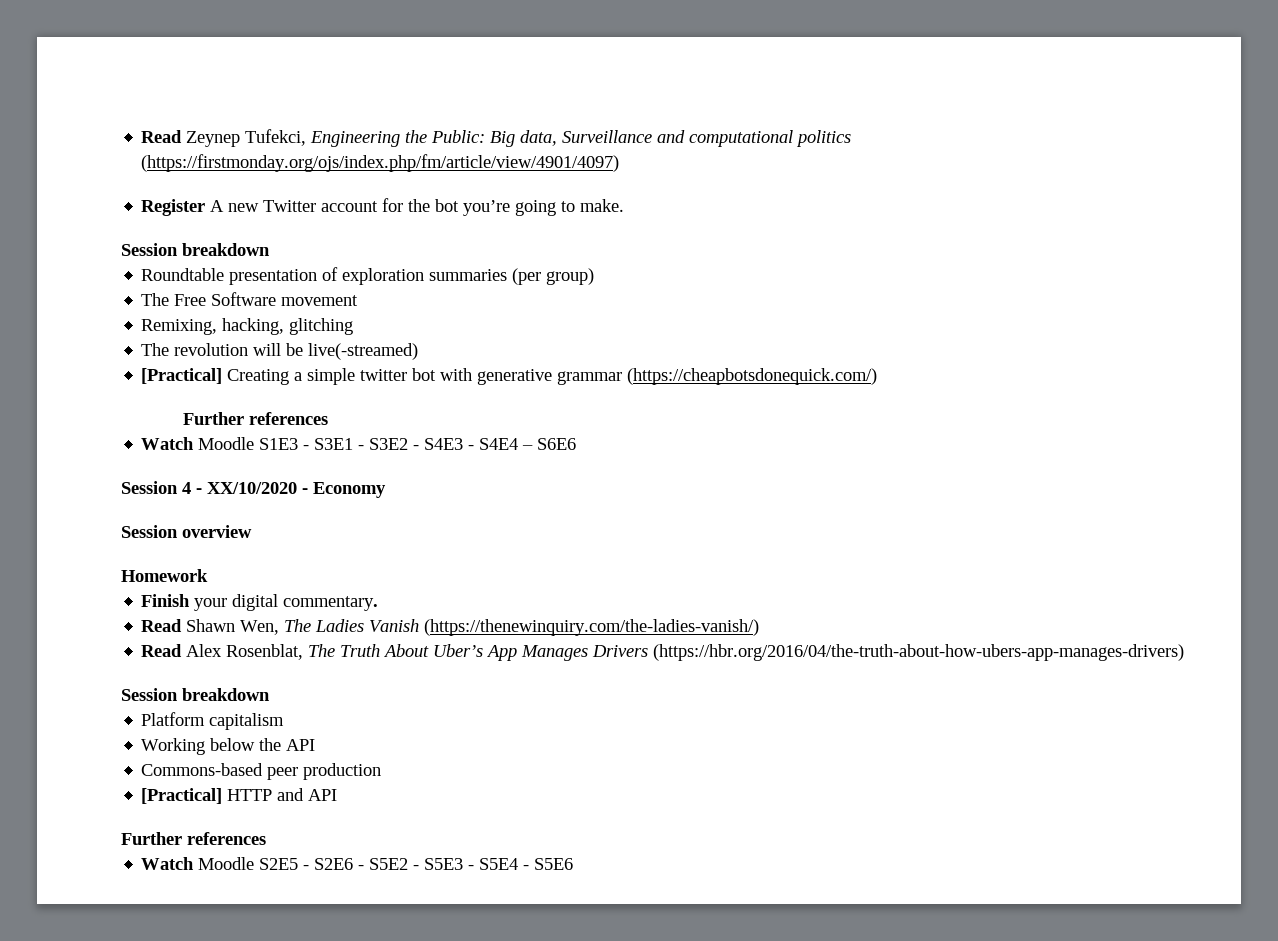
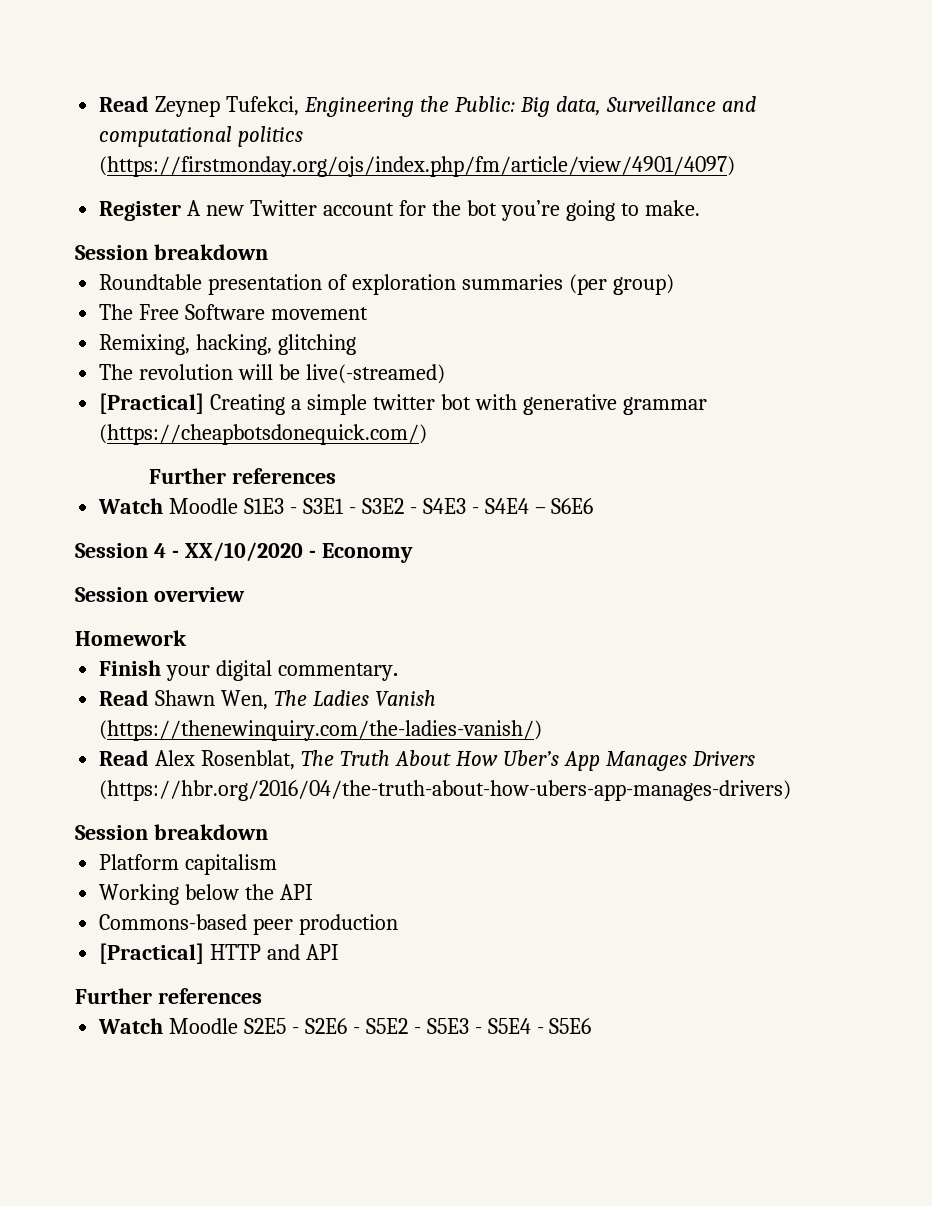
(430, 650) none -> [455,751,498,766] How

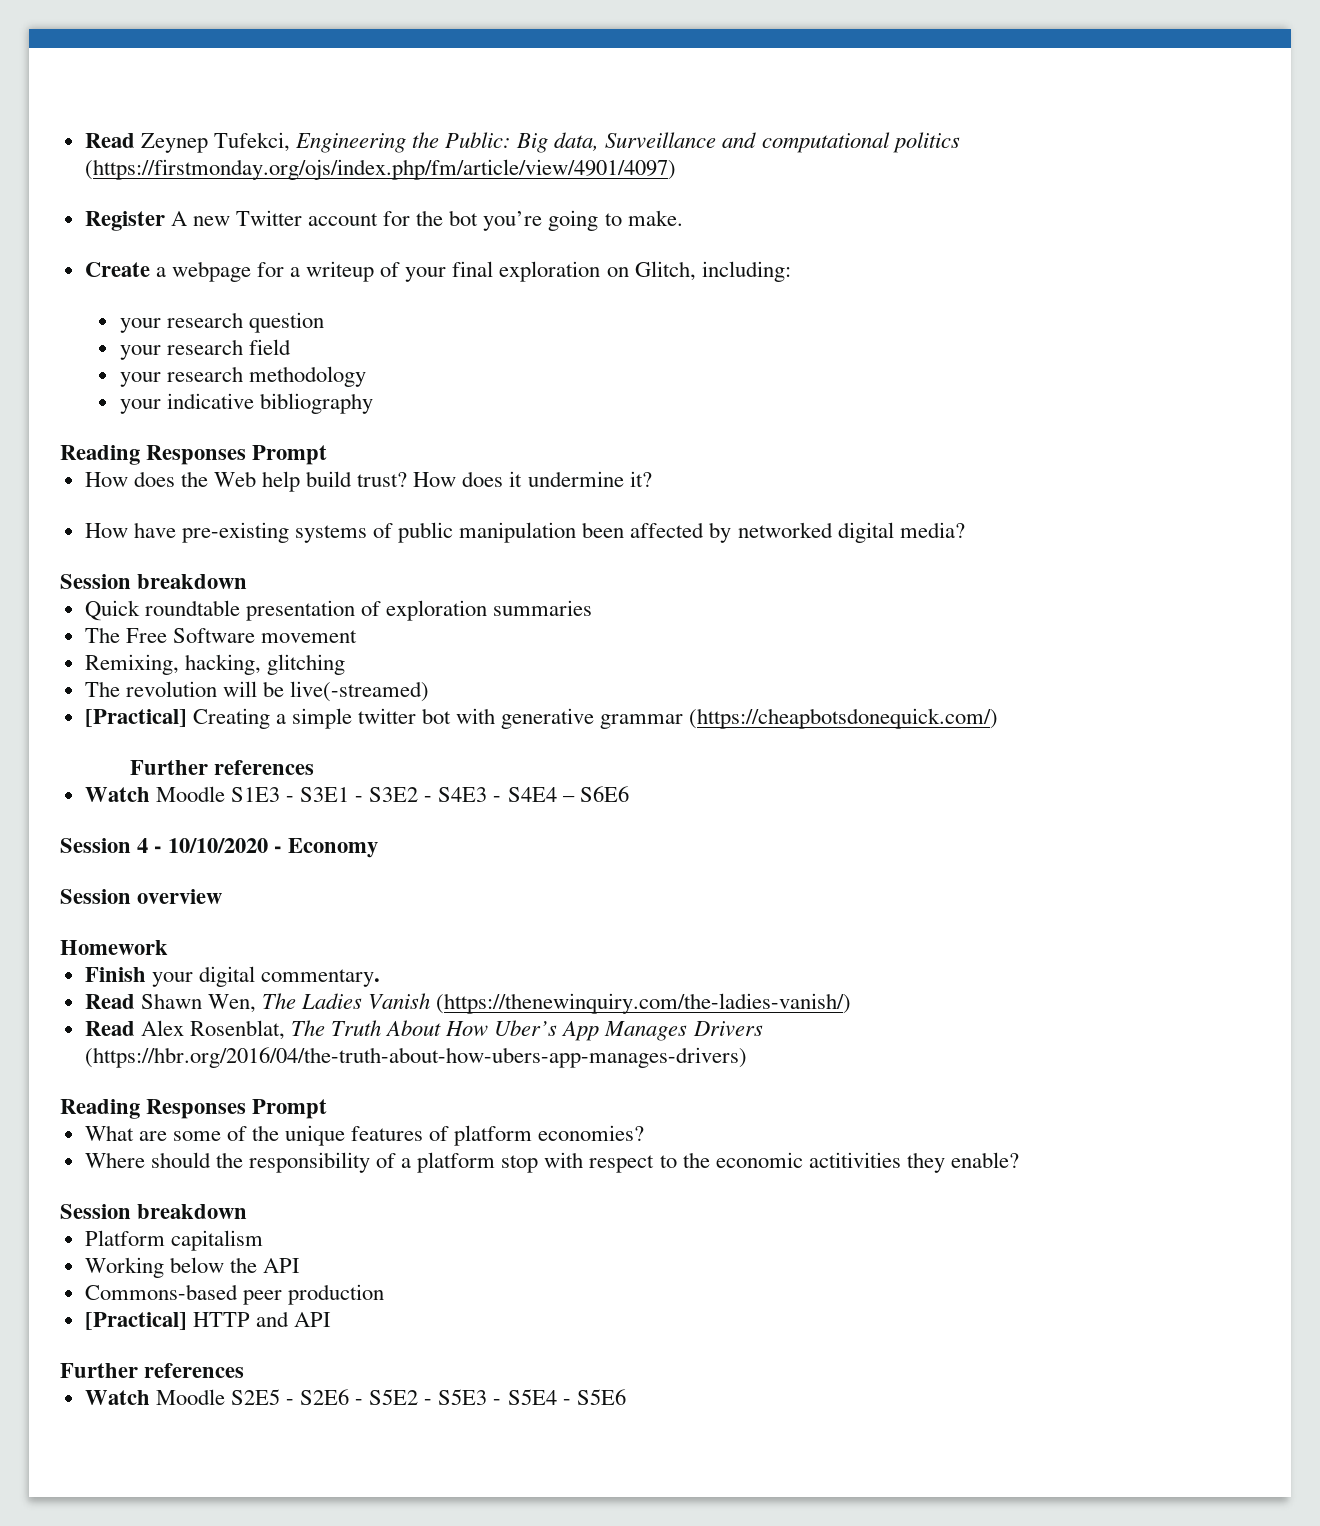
[75,244,268,260] [99,274,203,290] // Session breakdown // Roundtable -> [84,261,791,282] [119,312,324,333] [119,339,291,360] [119,366,366,387] [119,393,373,414] [60,445,328,465] [84,471,652,492] [84,522,965,543] [60,574,248,589] [84,600,240,621] // Create a webpage for a writeup of your final exploration on Glitch, including: // your research question // your research field // your research methodology // your indicative bibliography // Reading Responses Prompt // How does the Web help build trust? How does it undermine it? // How have pre-existing systems of public manipulation been affected by networked digital media? // Session breakdown // Quick roundtable
[568,274,674,295] (per group) -> (593, 608) none
[184,542,303,562] XX/10/2020 -> [168,838,269,853] 10/10/2020
(792, 790) none -> [60,1099,328,1119] [84,1125,645,1146] [84,1152,1019,1173] // Reading Responses Prompt // What are some of the unique features of platform economies? // Where should the responsibility of a platform stop with respect to the economic actitivities they enable?

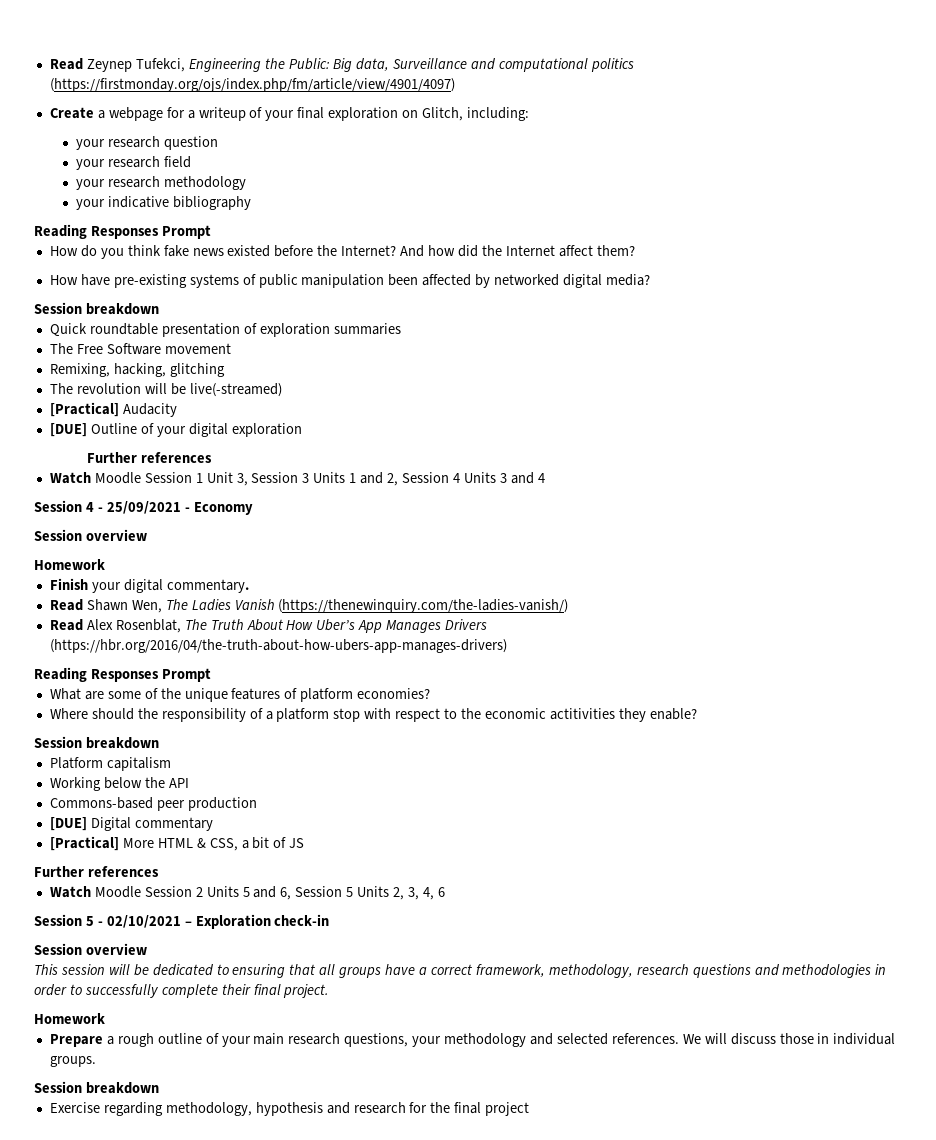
[84,210,683,231] // Register A new Twitter account for the bot you’re going to make. -> (455, 85) none
[133,471,652,492] does the Web help build trust? How does it undermine it? -> [80,245,635,259] do you think fake news existed before the Internet? And how did the Internet affect them?
[192,708,999,729] [129,760,314,775] [84,786,629,802] Creating a simple twitter bot with generative grammar (https://cheapbotsdonequick.com/) // Further references // Watch Moodle S1E3 - S3E1 - S3E2 - S4E3 - S4E4 – S6E6 -> [122,403,177,417] [49,423,302,437] [87,452,212,463] [49,472,545,486] Audacity // [DUE] Outline of your digital exploration // Further references // Watch Moodle Session 1 Unit 3, Session 3 Units 1 and 2, Session 4 Units 3 and 4
[168,838,269,853] 10/10/2020 -> [106,501,181,514] 25/09/2021
[84,1311,331,1330] [60,1363,245,1378] [84,1389,626,1405] [Practical] HTTP and API // Further references // Watch Moodle S2E5 - S2E6 - S5E2 - S5E3 - S5E4 - S5E6 -> [49,817,213,831] [49,836,305,851] [34,866,159,877] [49,886,445,900] [34,914,330,929] [34,943,147,955] [34,964,887,978] [34,984,330,998] [34,1013,105,1024] [49,1033,896,1047] [49,1056,96,1067] [34,1081,159,1094] [49,1102,530,1116] [DUE] Digital commentary // [Practical] More HTML & CSS, a bit of JS // Further references // Watch Moodle Session 2 Units 5 and 6, Session 5 Units 2, 3, 4, 6 // Session 5 - 02/10/2021 – Exploration check-in // Session overview // This session will be dedicated to ensuring that all groups have a correct framework, methodology, research questions and methodologies in order to successfully complete their final project. // Homework // Prepare a rough outline of your main research questions, your methodology and selected references. We will discuss those in individual groups. // Session breakdown // Exercise regarding methodology, hypothesis and research for the final project

